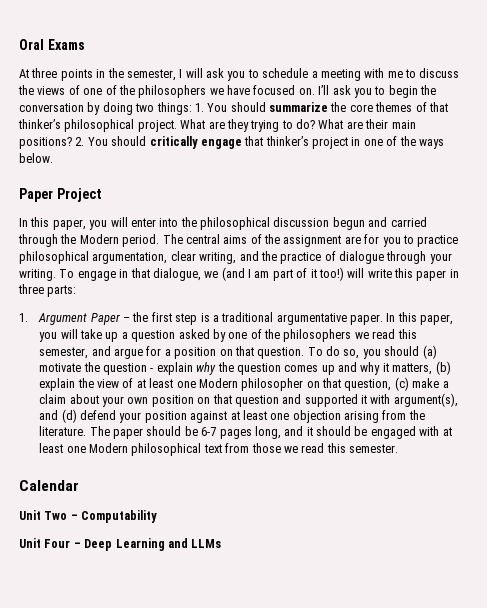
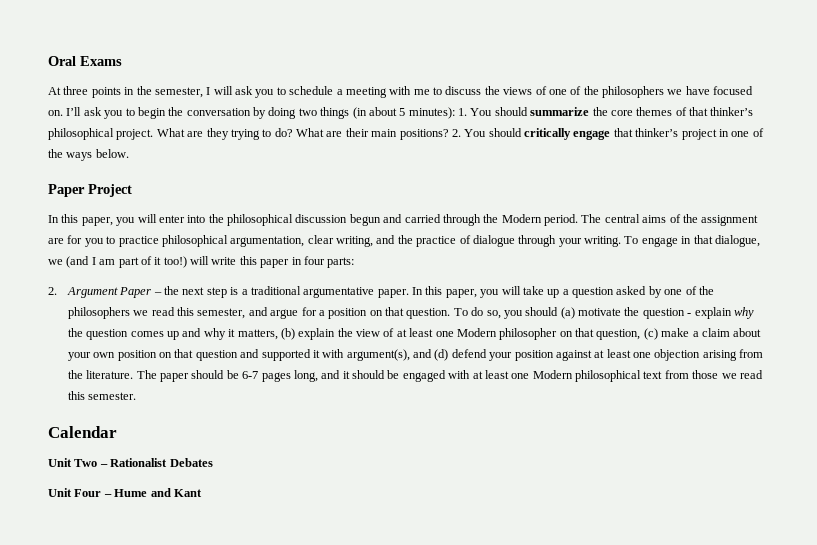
[156,102,192,115] things: -> [320,107,455,119] things (in about 5 minutes):
[18,284,44,294] three -> [303,256,325,265] four
[19,313,28,322] 1. -> [48,287,57,295] 2.
[151,312,172,322] first -> [182,287,205,295] next
[81,510,158,523] Computability -> [110,458,213,467] Rationalist Debates
[84,538,222,551] Deep Learning and LLMs -> [114,488,202,497] Hume and Kant

